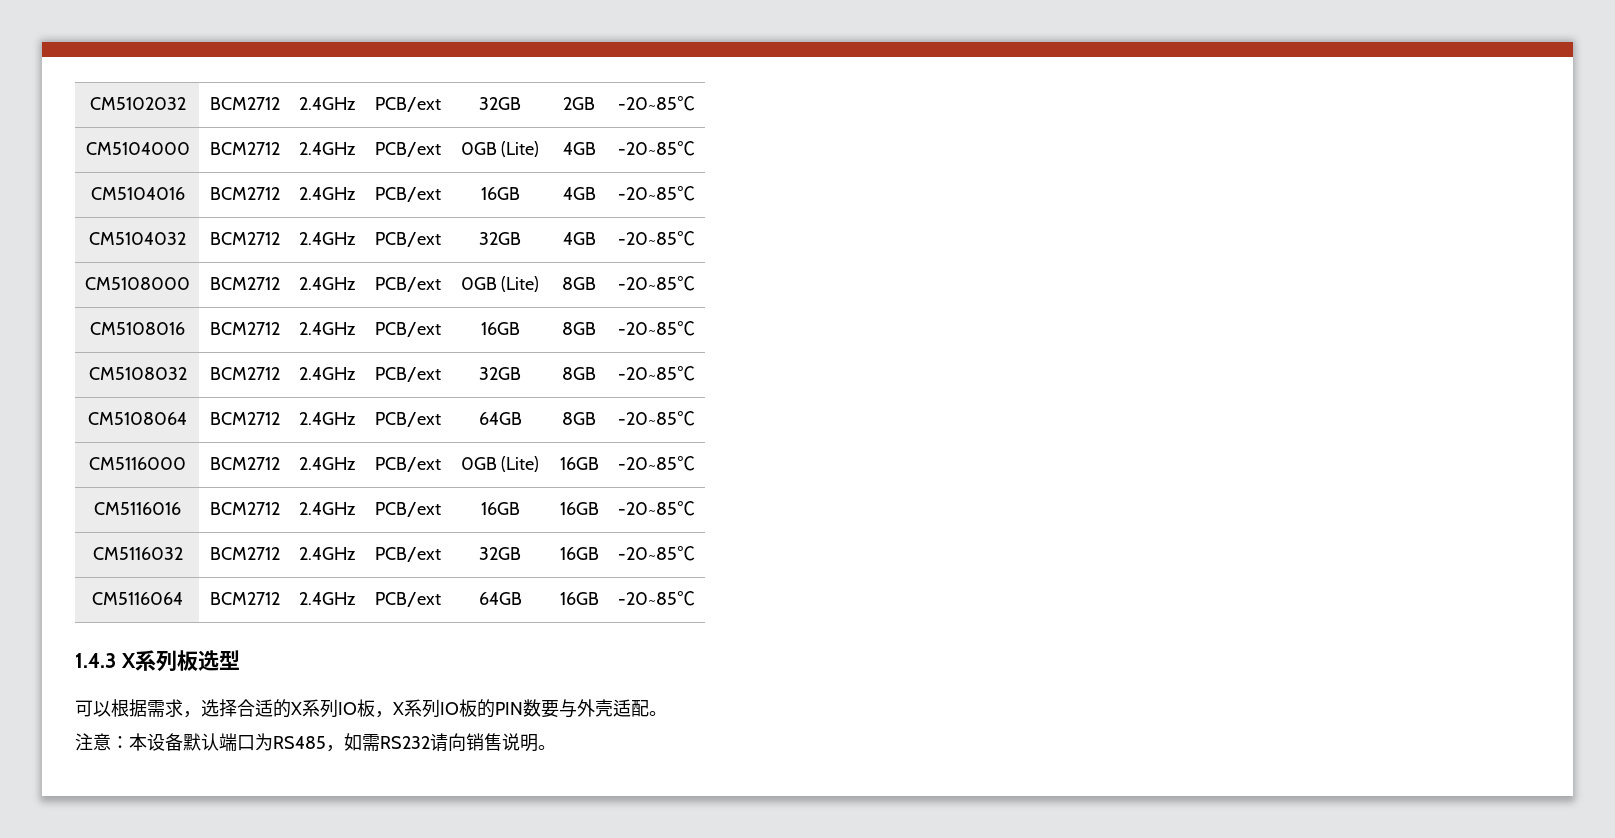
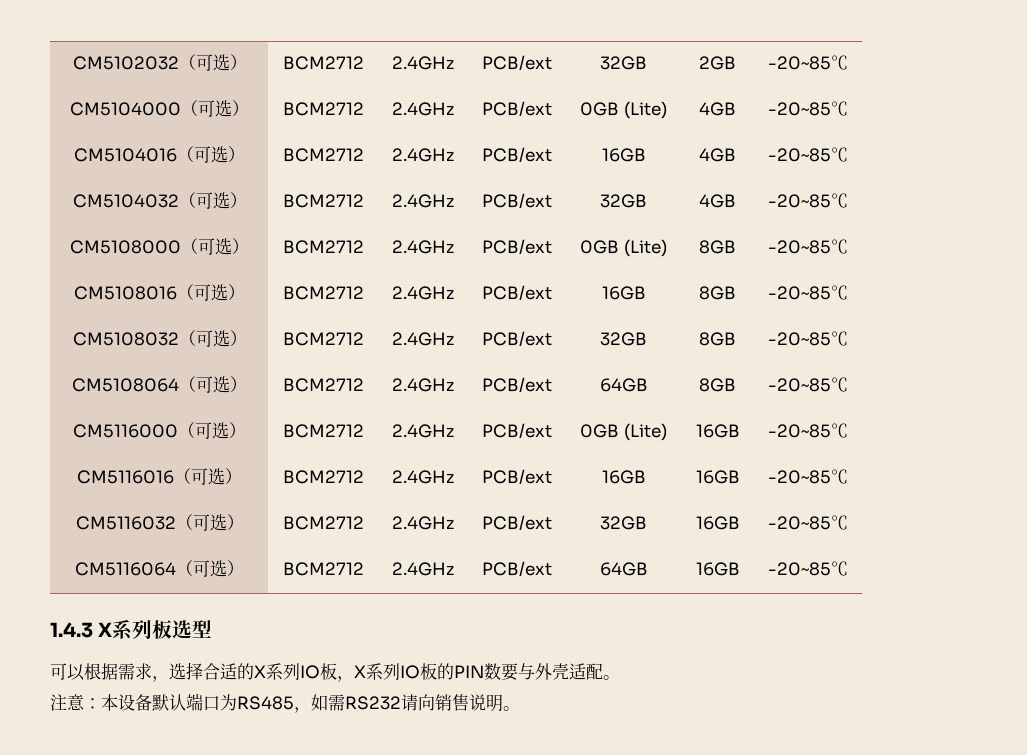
(186, 103) none -> [178,54,247,71] （可选）
(190, 148) none -> [181,100,249,117] （可选）
(185, 193) none -> [177,146,245,163] （可选）
(186, 238) none -> [178,192,247,209] （可选）
(190, 283) none -> [181,238,249,255] （可选）
(185, 328) none -> [177,284,245,301] （可选）
(187, 373) none -> [178,330,247,347] （可选）
(187, 418) none -> [179,376,247,393] （可选）
(186, 463) none -> [178,422,246,439] （可选）
(181, 508) none -> [174,468,242,485] （可选）
(183, 553) none -> [175,514,244,531] （可选）
(183, 598) none -> [176,560,244,577] （可选）

